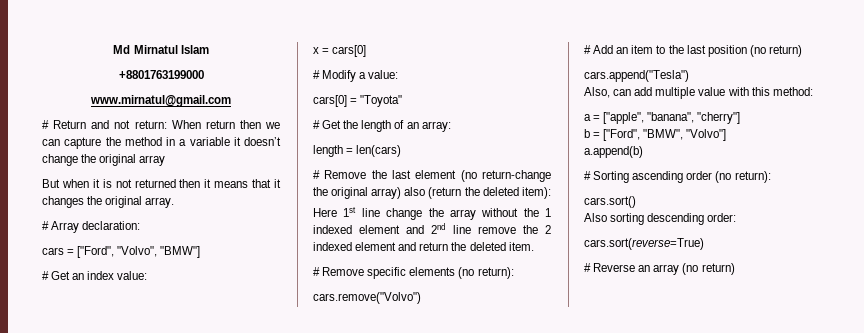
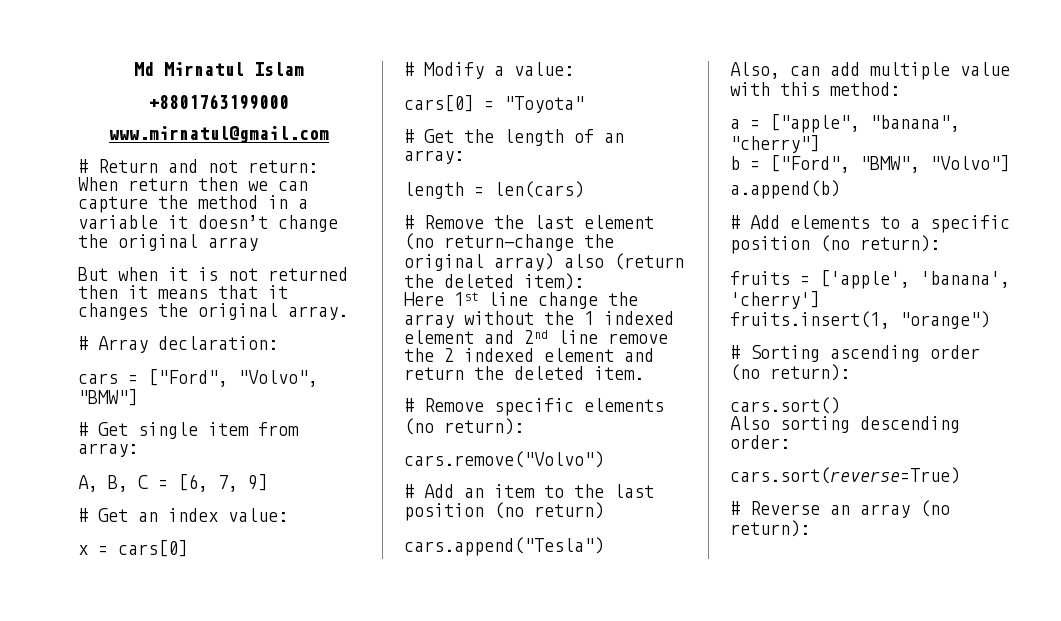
(201, 252) none -> [78,422,299,439] [78,443,138,457] [78,474,268,492] // # Get single item from array: // A, B, C = [6, 7, 9]
(643, 152) none -> [730,215,1010,233] [730,235,940,254] [730,270,1010,289] [730,291,820,309] [730,311,990,329] // # Add elements to a specific position (no return): // fruits = ['apple', 'banana', 'cherry'] // fruits.insert(1, "orange")
[701,263,735,275] return) -> [730,520,810,537] return):

